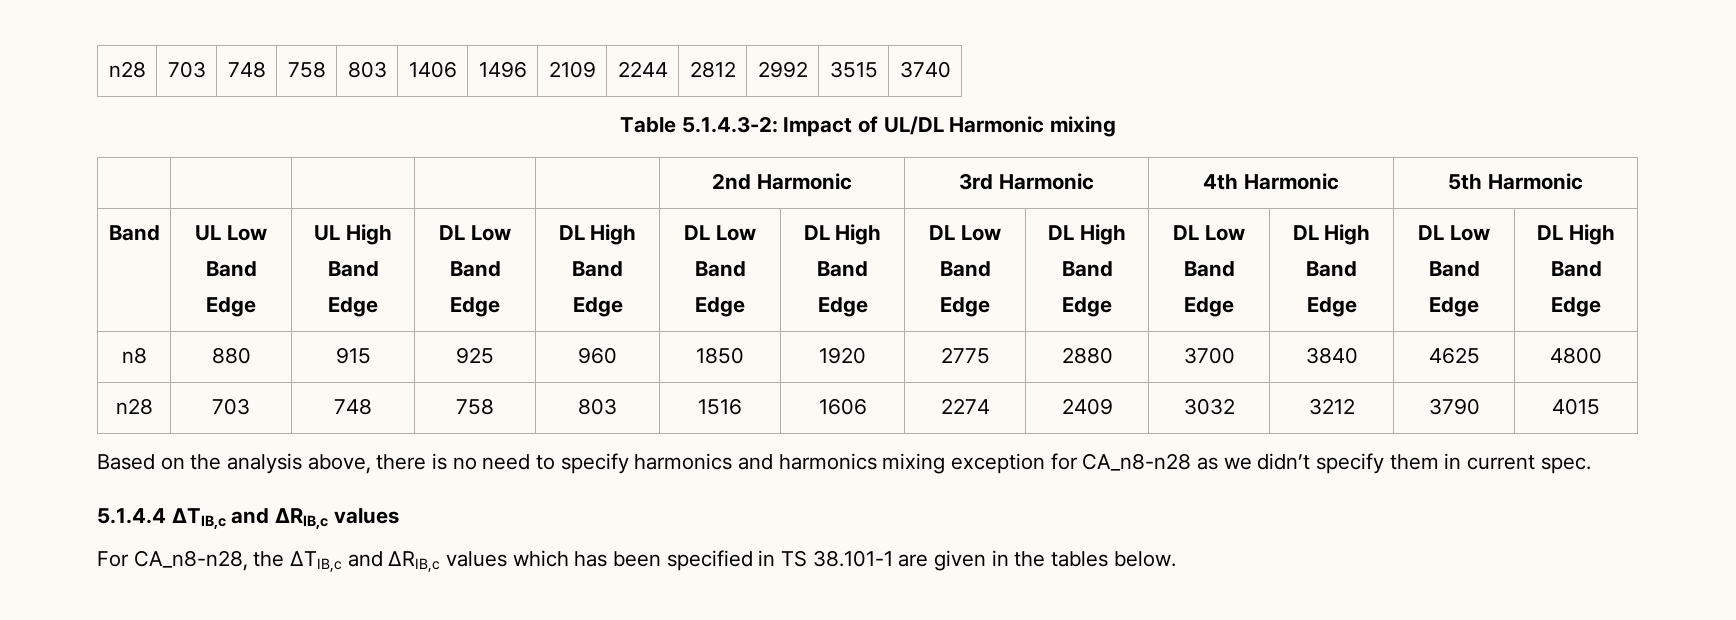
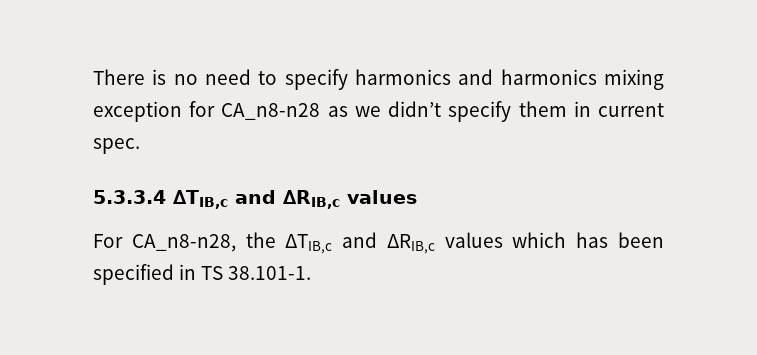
[108,61,146,78] [167,61,206,78] [227,61,266,78] [287,61,326,78] [347,61,387,78] [408,61,457,78] [478,61,527,78] [548,61,596,78] [617,61,668,77] [689,61,736,78] [757,61,808,78] [829,61,878,78] [899,61,951,78] [619,116,1117,137] [712,173,852,190] [959,173,1094,190] [1203,173,1339,190] [1448,173,1583,190] [108,225,160,241] [195,225,267,241] [205,261,257,277] [206,297,256,317] [314,224,392,245] [327,261,379,277] [328,297,378,317] [439,225,511,241] [449,261,501,277] [450,297,500,317] [558,224,637,245] [572,261,623,277] [572,297,623,317] [684,225,756,241] [694,261,746,277] [695,297,745,317] [803,224,882,245] [817,261,868,277] [817,297,868,317] [929,225,1001,241] [939,261,991,277] [940,297,990,317] [1048,224,1126,245] [1061,261,1113,277] [1062,297,1112,317] [1173,225,1245,241] [1183,261,1235,277] [1184,297,1234,317] [1292,224,1371,245] [1306,261,1357,277] [1306,297,1357,317] [1418,225,1490,241] [1428,261,1480,277] [1429,297,1479,317] [1537,224,1615,245] [1550,261,1602,277] [1551,297,1601,317] [121,347,147,364] [211,347,251,364] [335,347,371,364] [456,347,494,364] [578,347,617,364] [696,347,744,364] [819,347,866,364] [940,347,990,364] [1061,347,1113,364] [1183,347,1235,364] [1305,347,1358,364] [1428,347,1480,364] [1550,347,1602,364] [115,398,153,415] [212,398,250,415] [334,398,372,415] [456,398,494,415] [578,398,617,415] [698,398,742,415] [818,398,867,415] [940,398,990,414] [1061,398,1113,415] [1183,398,1235,415] [1308,398,1355,415] [1428,398,1480,415] [1552,398,1600,415] [97,453,427,474] n28 | 703 | 748 | 758 | 803 | 1406 | 1496 | 2109 | 2244 | 2812 | 2992 | 3515 | 3740 // Table 5.1.4.3-2: Impact of UL/DL Harmonic mixing // | | | | | 2nd Harmonic | 3rd Harmonic | 4th Harmonic | 5th Harmonic // Band | UL Low Band Edge | UL High Band Edge | DL Low Band Edge | DL High Band Edge | DL Low Band Edge | DL High Band Edge | DL Low Band Edge | DL High Band Edge | DL Low Band Edge | DL High Band Edge | DL Low Band Edge | DL High Band Edge // n8 | 880 | 915 | 925 | 960 | 1850 | 1920 | 2775 | 2880 | 3700 | 3840 | 4625 | 4800 // n28 | 703 | 748 | 758 | 803 | 1516 | 1606 | 2274 | 2409 | 3032 | 3212 | 3790 | 4015 // Based on the analysis above, there -> [93,69,145,85] There
[97,508,166,524] 5.1.4.4 -> [93,190,166,204] 5.3.3.4
[812,550,1176,571] 38.101-1 are given in the tables below. -> [228,266,312,280] 38.101-1.

